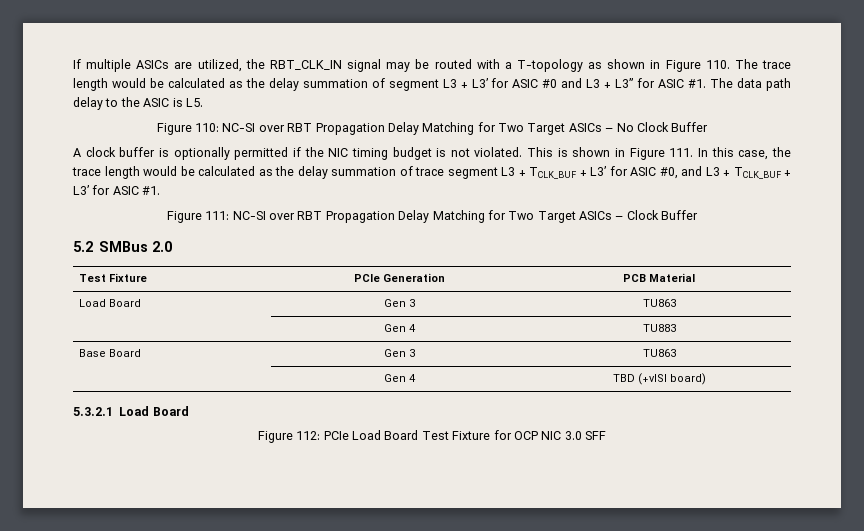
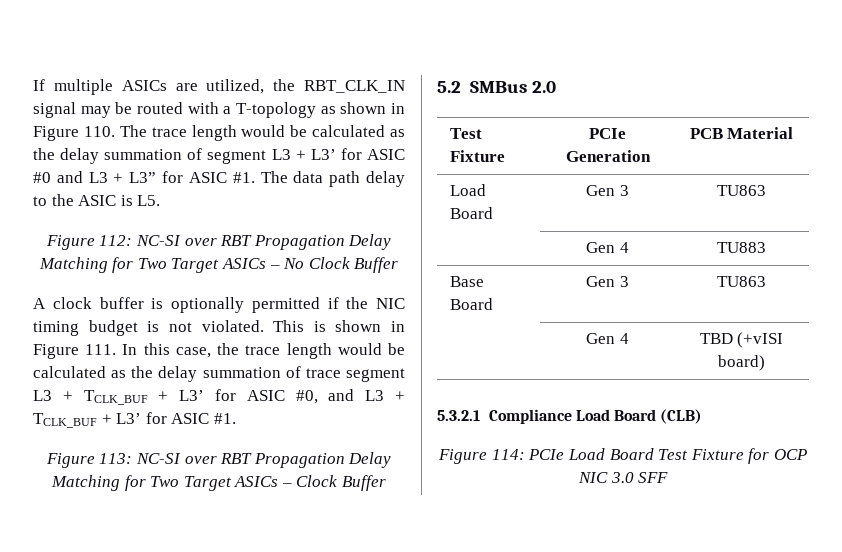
[195,123,220,132] 110: -> [99,235,133,246] 112:
[205,211,230,220] 111: -> [99,453,133,464] 113:
[119,406,189,416] [257,431,321,443] Load Board // Figure 112: -> [488,409,703,424] [438,449,525,464] Compliance Load Board (CLB) // Figure 114:

